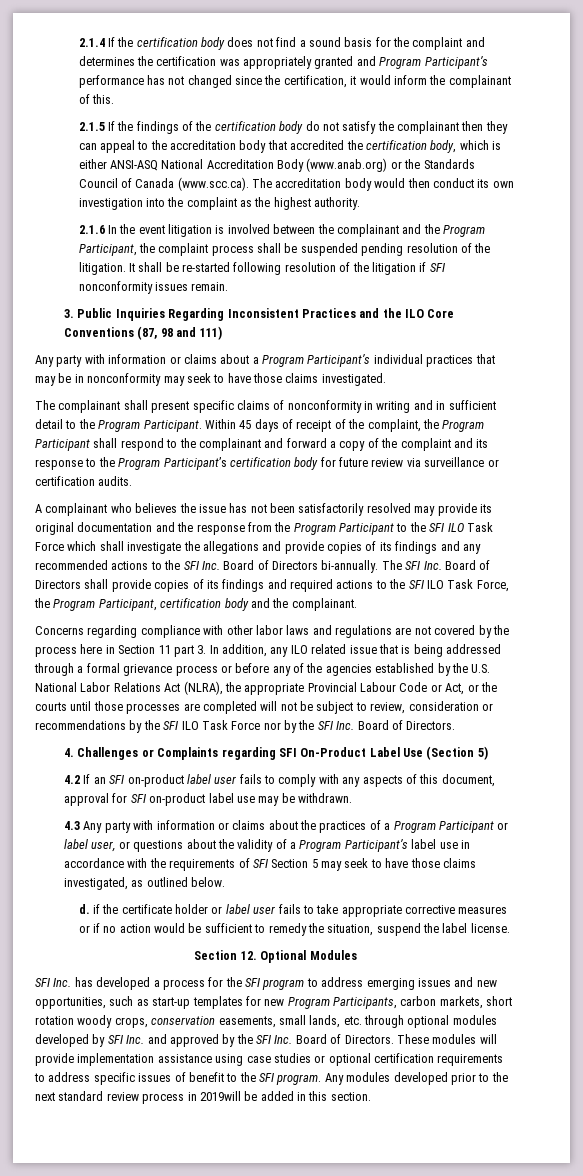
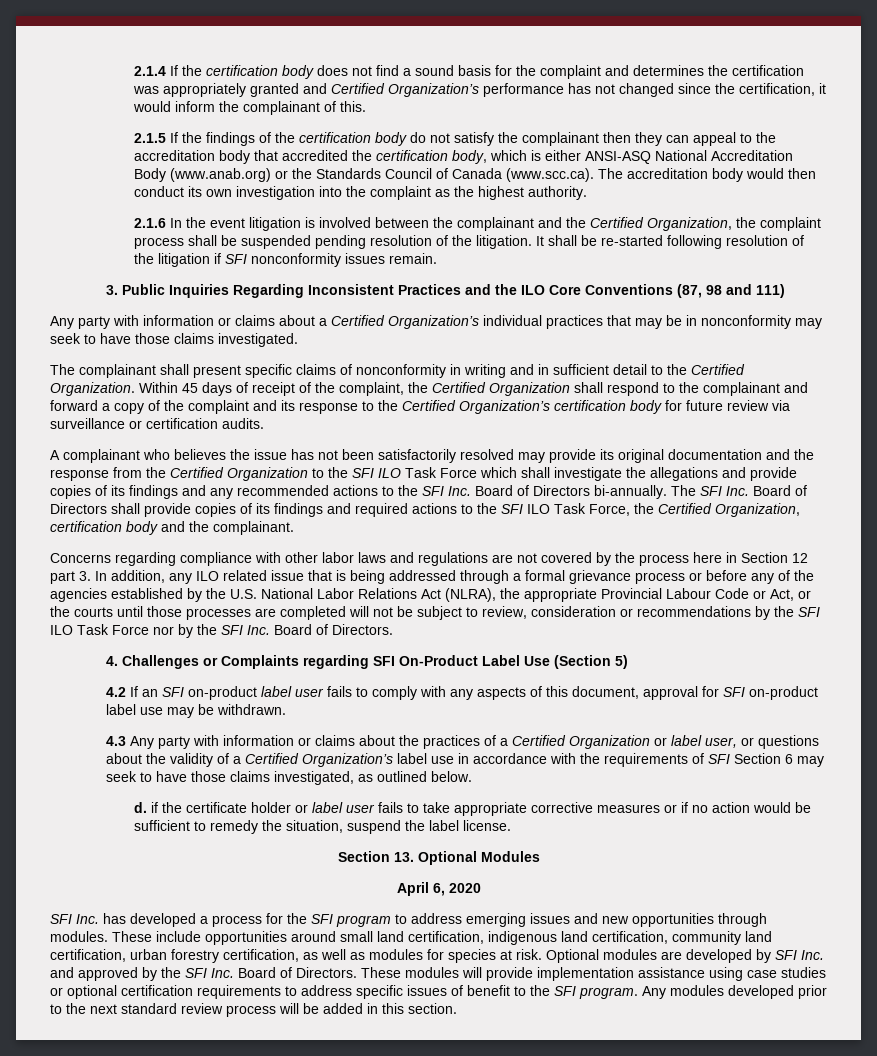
[379,56,488,69] Program Participant’s -> [330,83,479,97] Certified Organization’s
[443,225,486,237] [78,244,137,256] Program Participant, -> [589,217,732,231] Certified Organization,
[262,354,371,367] Program Participant’s -> [331,315,479,329] Certified Organization’s
[98,420,202,432] Program Participant. -> [691,364,745,375] [50,382,135,396] Certified Organization.
[442,420,485,432] [35,439,90,451] Program Participant -> [432,382,570,396] Certified Organization
[118,457,227,470] Program Participant’s -> [402,400,550,414] Certified Organization’s
[293,523,394,535] Program Participant -> [170,467,308,481] Certified Organization
[53,599,157,611] Program Participant, -> [658,503,800,517] Certified Organization,
[158,645,171,654] 11 -> [792,553,808,563] 12
[393,821,494,833] Program Participant -> [511,735,650,749] Certified Organization
[299,839,408,852] Program Participant’s -> [244,753,393,767] Certified Organization’s
[311,859,318,868] 5 -> [784,754,793,764] 6
[240,951,257,960] 12. -> [393,852,414,862] 13.
(357, 955) none -> [396,882,481,896] // April 6, 2020
[35,996,513,1009] [35,1015,497,1028] opportunities, such as start-up templates for new Program Participants, carbon markets, short rotation woody crops, conservation easements, small lands, etc. through optional modules -> [632,913,767,927] [50,931,772,945] [50,949,682,963] opportunities through modules. These include opportunities around small land certification, indigenous land certification, community land certification, urban forestry certification, as well as modules for species at risk. Optional modules are
[187,1091,241,1101] in 2019will -> [279,1003,299,1014] will

